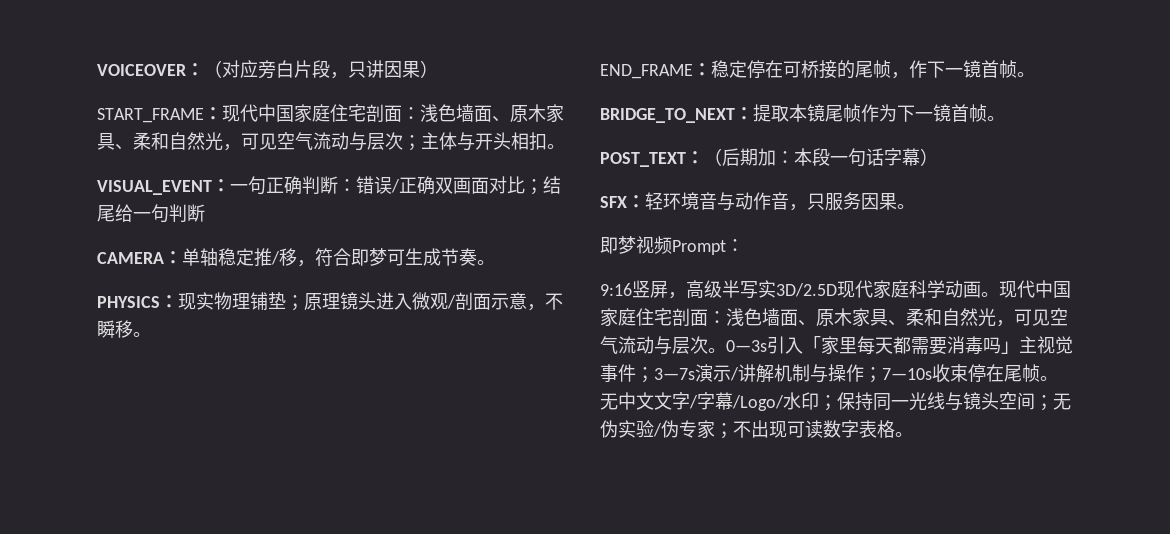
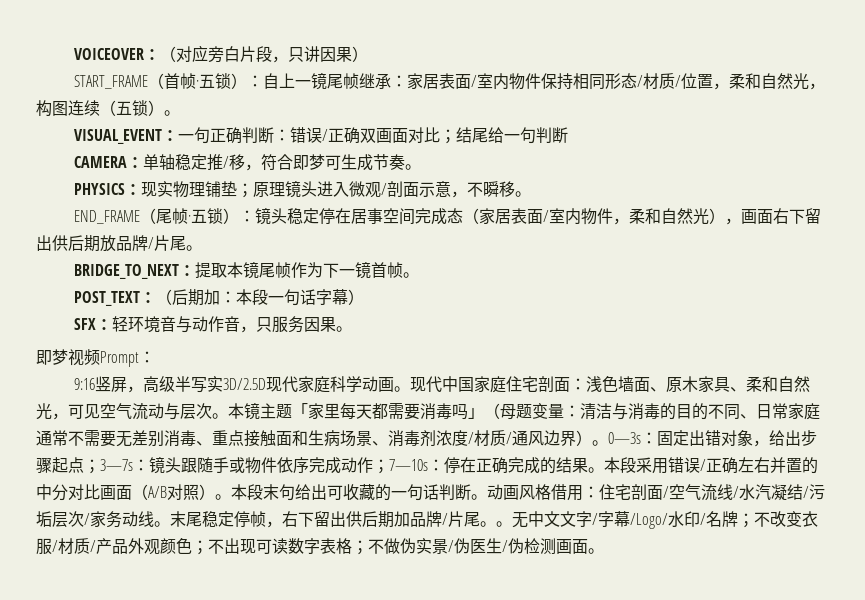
[204,104,564,123] [97,132,547,151] ：现代中国家庭住宅剖面：浅色墙面、原木家具、柔和自然光，可见空气流动与层次；主体与开头相扣 -> [148,72,826,90] [36,100,164,117] （首帧·五锁）：自上一镜尾帧继承：家居表面/室内物件保持相同形态/材质/位置，柔和自然光，构图连续（五锁）
[693,60,1017,79] ：稳定停在可桥接的尾帧，作下一镜首帧 -> [140,207,822,225] [36,235,186,252] （尾帧·五锁）：镜头稳定停在居事空间完成态（家居表面/室内物件，柔和自然光），画面右下留出供后期放品牌/片尾
[726,336,803,354] 0—3s引入 -> [228,402,292,420] 本镜主题
[1019,336,1073,354] [600,364,1040,383] 主视觉事件；3—7s演示/讲解机制与操作；7—10s收束停在尾帧 -> [484,403,820,420] [36,430,817,447] [36,456,818,474] [36,484,825,501] [36,511,496,528] （母题变量：清洁与消毒的目的不同、日常家庭通常不需要无差别消毒、重点接触面和生病场景、消毒剂浓度/材质/通风边界）。0—3s：固定出错对象，给出步骤起点；3—7s：镜头跟随手或物件依序完成动作；7—10s：停在正确完成的结果。本段采用错误/正确左右并置的中分对比画面（A/B对照）。本段末句给出可收藏的一句话判断。动画风格借用：住宅剖面/空气流线/水汽凝结/污垢层次/家务动线。末尾稳定停帧，右下留出供后期加品牌/片尾。
[819,392,1071,411] [600,420,715,439] ；保持同一光线与镜头空间；无伪实验/伪专家 -> [700,511,818,528] [36,538,192,555] /名牌；不改变衣服/材质/产品外观颜色
(895, 429) none -> [352,538,588,555] ；不做伪实景/伪医生/伪检测画面

